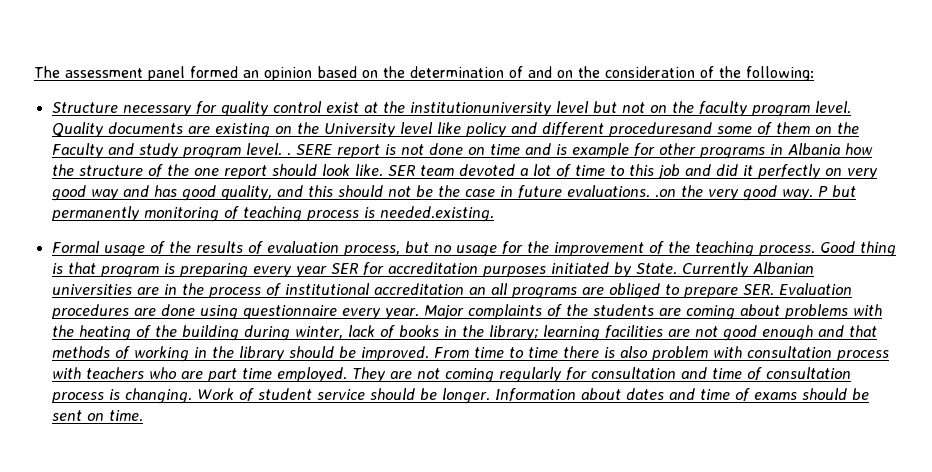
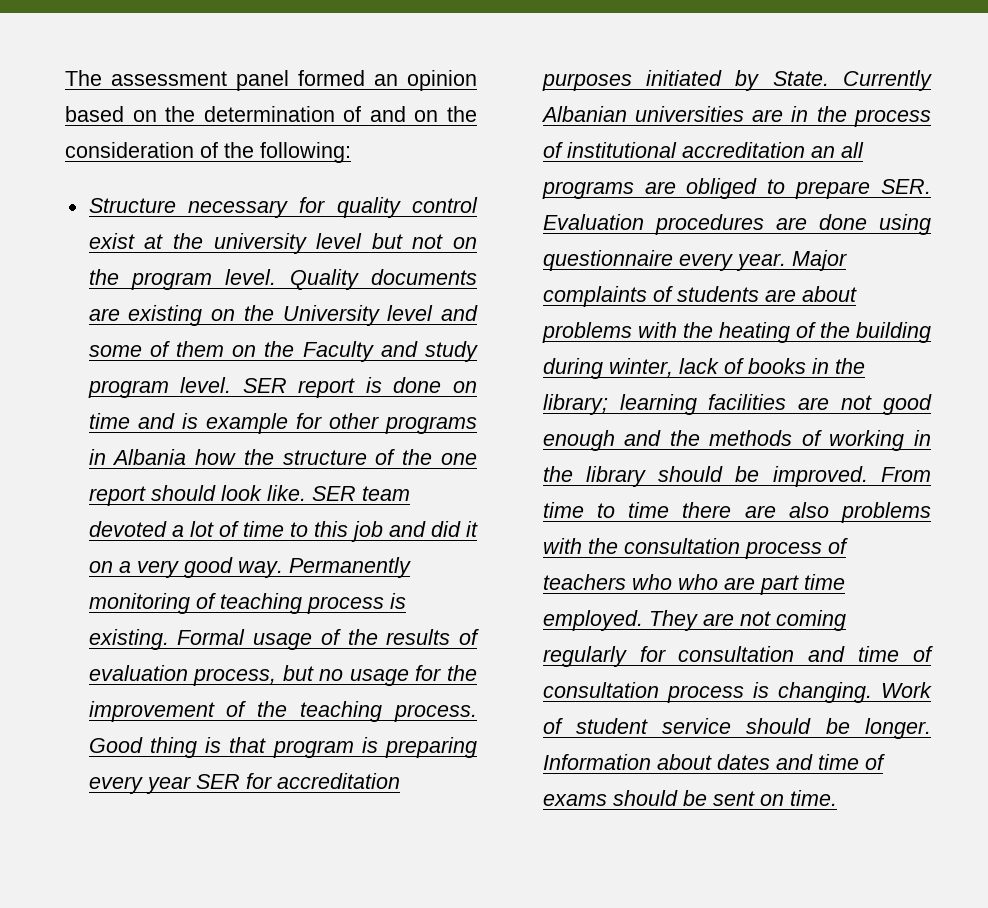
[409,102,552,116] institutionuniversity -> [213,233,307,254] university
[698,101,748,116] faculty -> (119, 277) none
[436,122,712,137] like policy and different proceduresand -> [441,305,478,321] and
[286,144,332,156] . SERE -> [242,378,287,393] SER
[400,144,424,155] not -> (382, 385) none
[757,164,878,179] [51,185,856,201] [51,206,140,221] perfectly on very good way and has good quality, and this should not be the case in future evaluations. .on the very good way. P but permanently -> [88,557,411,578] on a very good way. Permanently
[379,206,494,222] needed.existing. // -> [88,629,169,650] existing.
[565,304,588,316] the -> (673, 294) none
[685,305,735,320] coming -> (796, 295) none
[848,325,877,337] that -> [669,430,700,446] the
[603,346,889,361] [51,367,81,379] is also problem with consultation process with -> [744,502,931,523] [542,538,848,559] are also problems with the consultation process of
(177, 373) none -> [677,574,718,590] who

